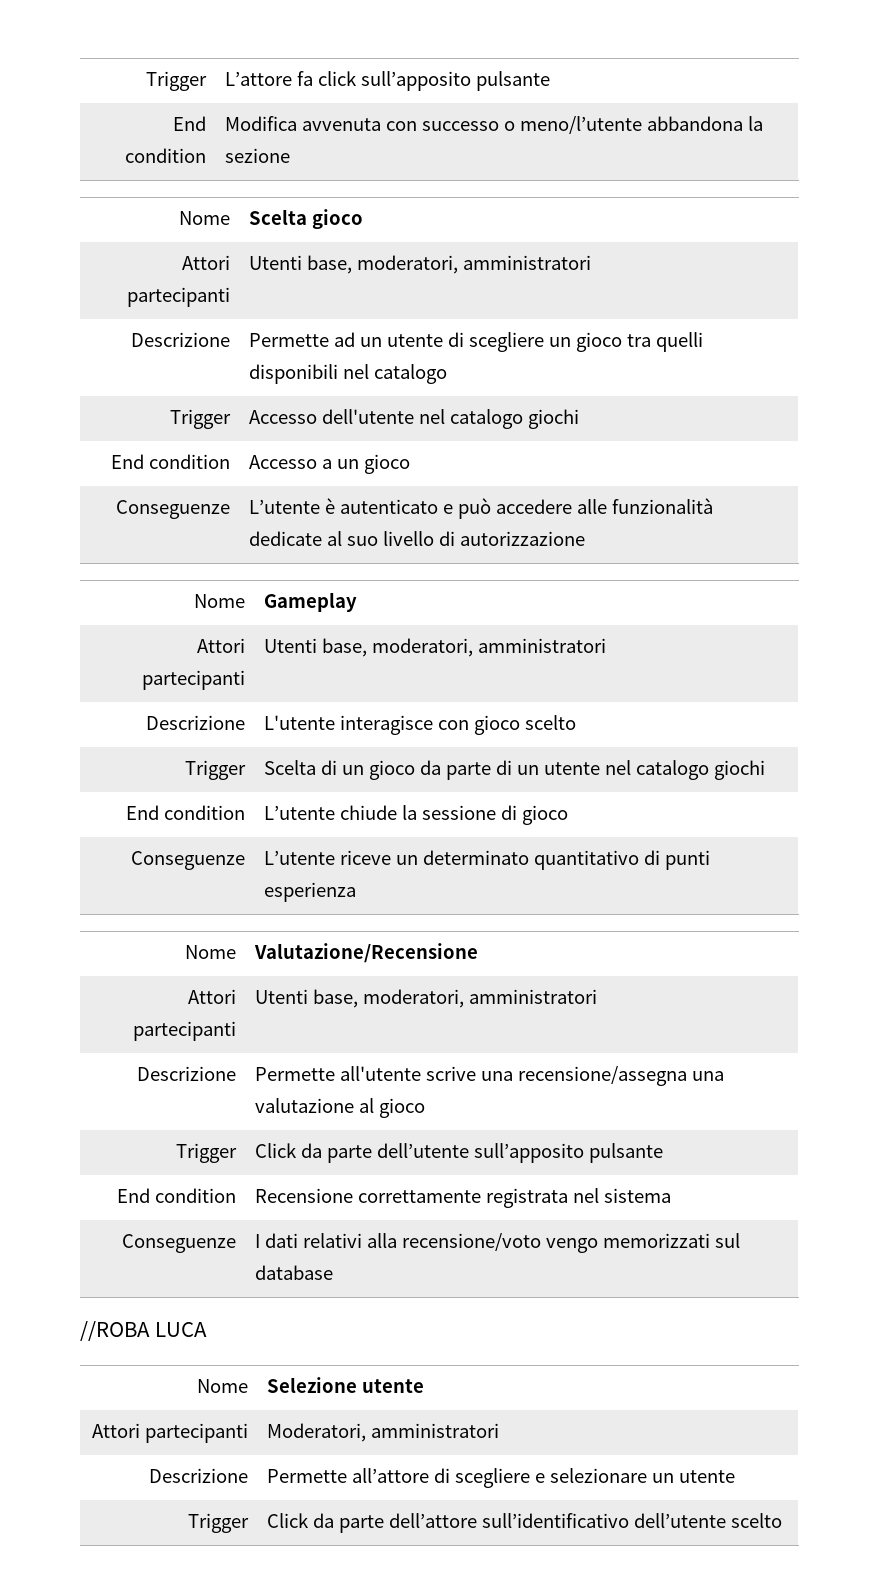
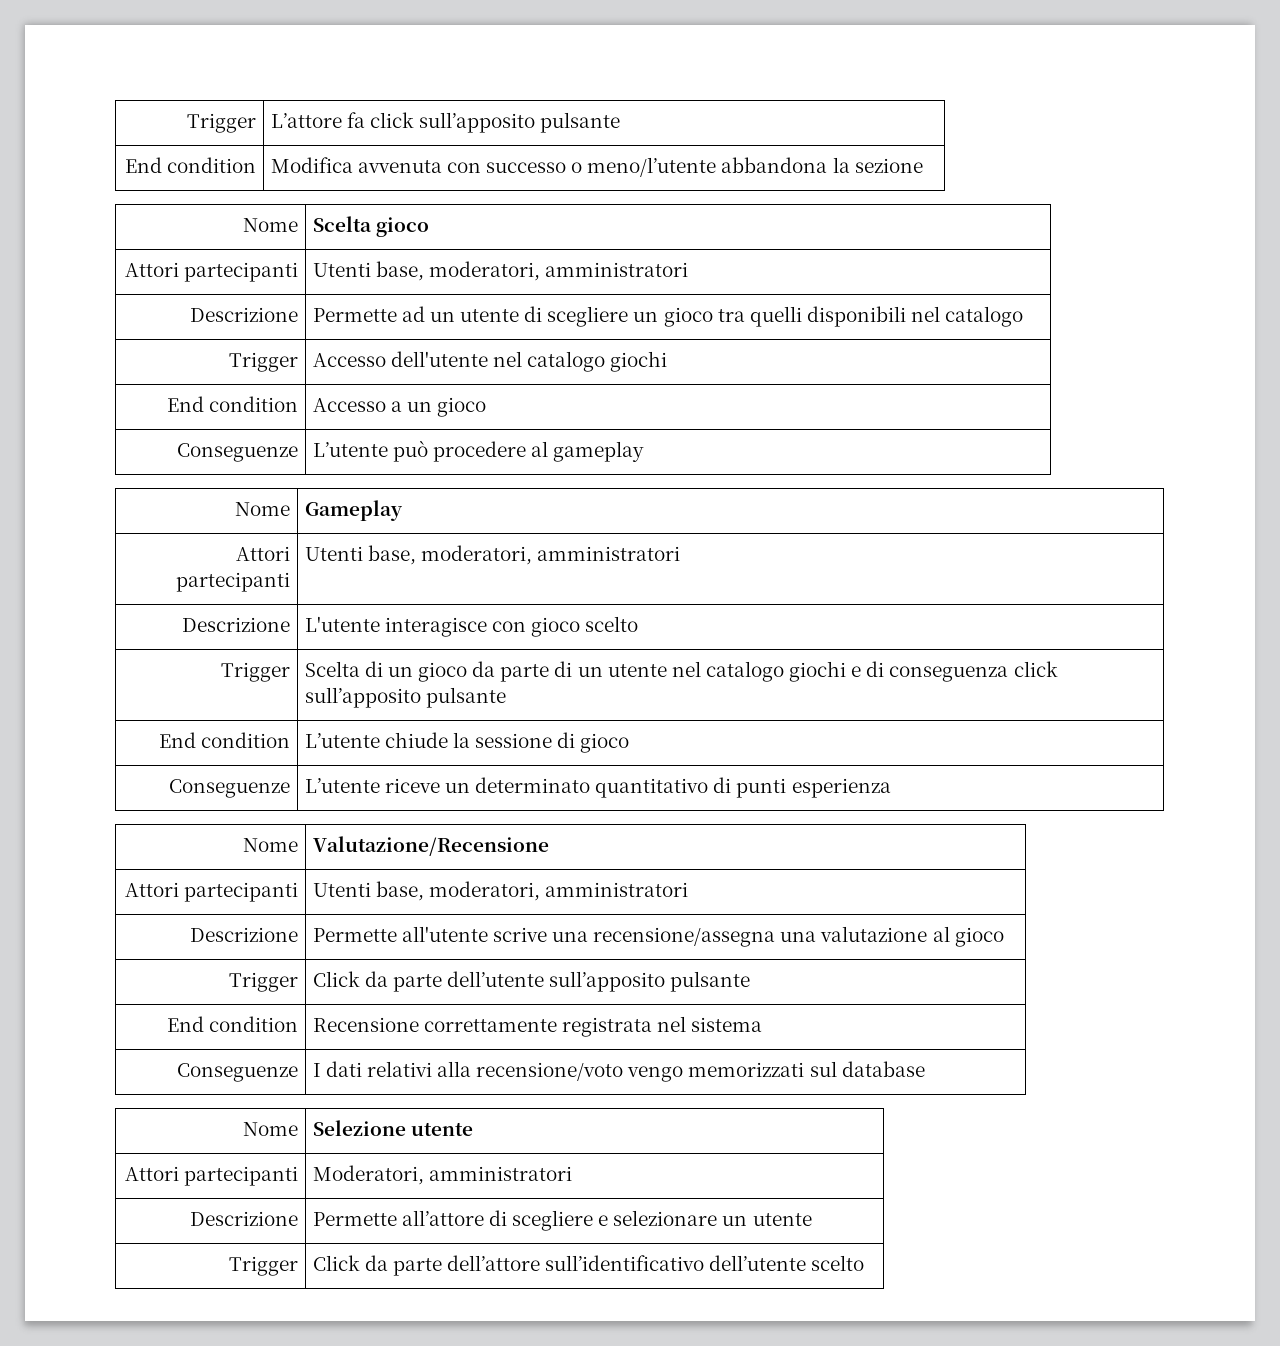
[324,498,713,519] [248,531,585,546] è autenticato e può accedere alle funzionalità dedicate al suo livello di autorizzazione -> [392,440,645,462] può procedere al gameplay
(765, 770) none -> [851,661,1058,682] [304,687,506,708] e di conseguenza click sull’apposito pulsante
[80,1321,207,1341] // //ROBA LUCA -> (925, 1069) none

